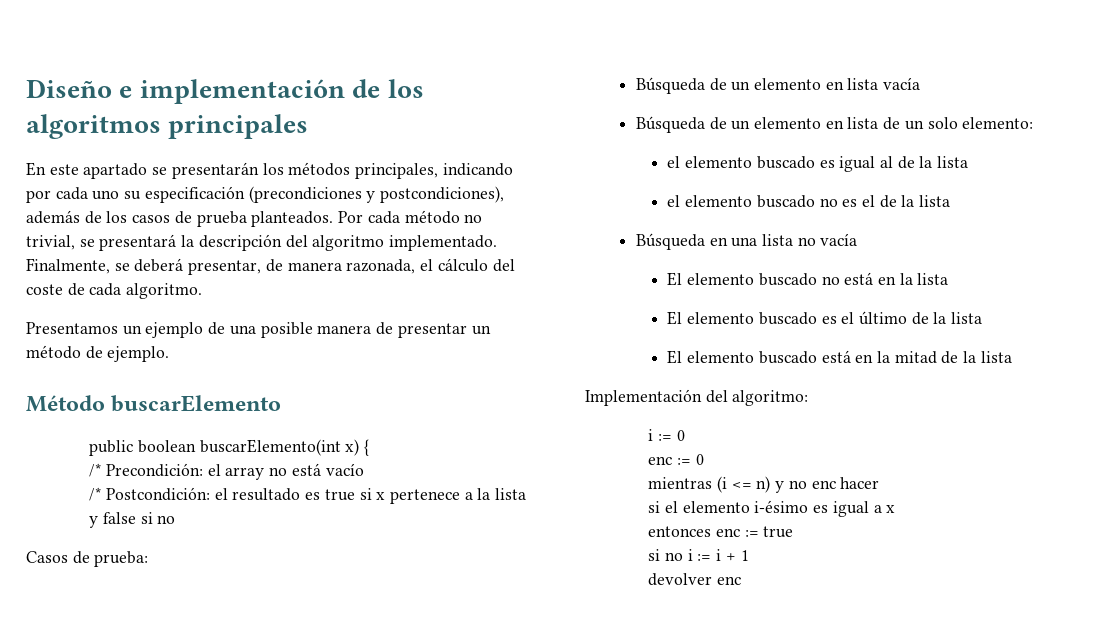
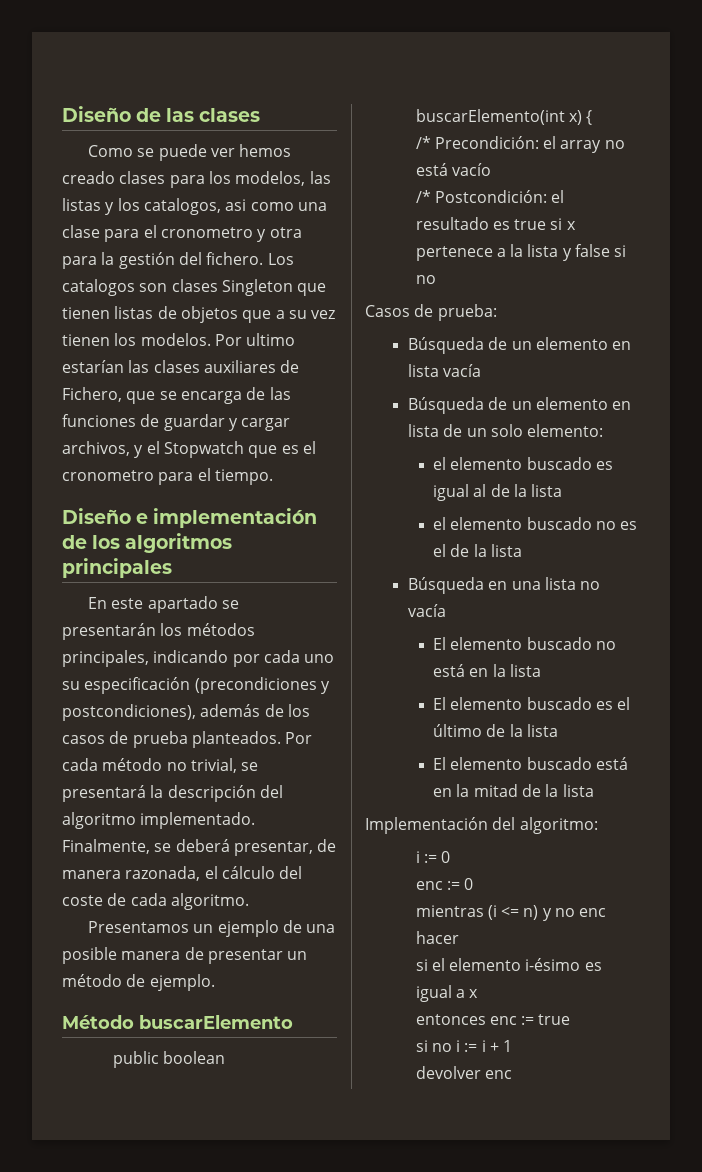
[26,79,112,98] Diseño -> [62,106,261,122] [88,144,292,161] [62,171,331,188] [62,198,327,215] [62,225,302,242] [62,252,294,269] [62,279,327,296] [62,306,336,323] [62,333,296,346] [62,360,300,373] [62,387,291,404] [62,414,291,431] [62,441,316,458] [62,468,273,485] [62,508,131,524] Diseño de las clases // Como se puede ver hemos creado clases para los modelos, las listas y los catalogos, asi como una clase para el cronometro y otra para la gestión del fichero. Los catalogos son clases Singleton que tienen listas de objetos que a su vez tienen los modelos. Por ultimo estarían las clases auxiliares de Fichero, que se encarga de las funciones de guardar y cargar archivos, y el Stopwatch que es el cronometro para el tiempo. // Diseño

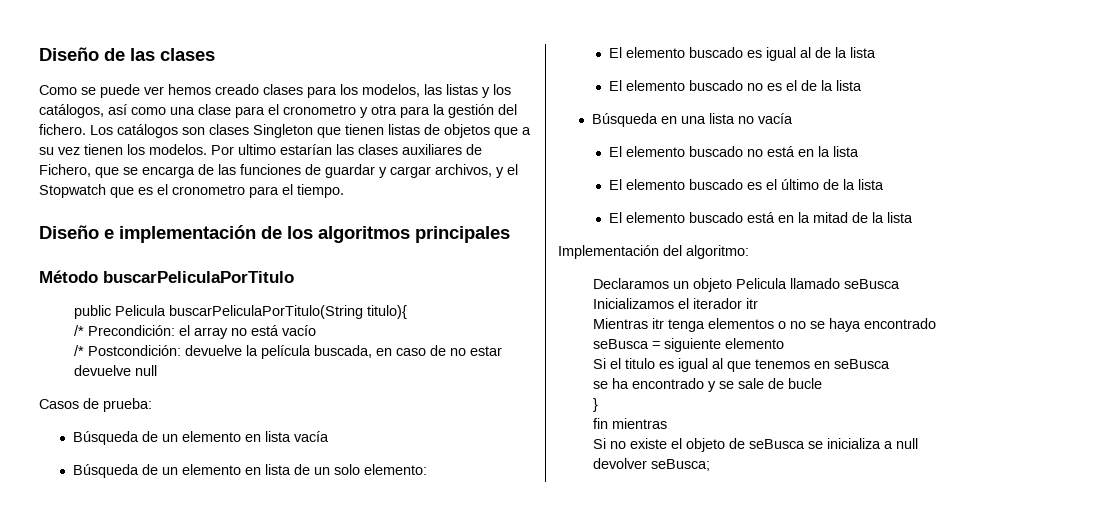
[143,198,247,215] catalogos, asi -> [39,104,127,118] catálogos, así
[62,279,135,296] catalogos -> [117,124,178,138] catálogos
[88,596,239,613] [62,623,255,640] [62,650,335,667] [62,677,330,694] [62,704,310,721] [62,731,313,748] [62,758,259,773] [62,785,283,802] [62,812,256,829] [62,839,337,856] [62,866,303,881] [62,893,249,910] [88,920,336,937] [62,947,308,964] [62,974,215,991] // En este apartado se presentarán los métodos principales, indicando por cada uno su especificación (precondiciones y postcondiciones), además de los casos de prueba planteados. Por cada método no trivial, se presentará la descripción del algoritmo implementado. Finalmente, se deberá presentar, de manera razonada, el cálculo del coste de cada algoritmo. // Presentamos un ejemplo de una posible manera de presentar un método de ejemplo. -> (510, 234) none
[139,1015,293,1029] buscarElemento -> [103,271,294,283] buscarPeliculaPorTitulo
[162,1051,225,1064] [415,109,593,125] boolean buscarElemento(int x) { -> [115,305,408,319] Pelicula buscarPeliculaPorTitulo(String titulo){
[551,190,565,203] [415,217,576,230] [415,244,627,261] [415,275,436,284] el resultado es true si x pertenece a la lista y false si no -> [185,345,503,359] [74,365,158,376] devuelve la película buscada, en caso de no estar devuelve null
[433,457,447,470] el -> [609,47,623,58] El
[433,517,447,530] el -> [609,80,623,91] El
[415,851,451,863] [415,878,474,890] [415,905,607,921] [415,931,459,944] [415,958,602,971] [415,985,479,1002] [415,1014,571,1025] [415,1040,513,1052] i := 0 // enc := 0 // mientras (i <= n) y no enc hacer // si el elemento i-ésimo es igual a x // entonces enc := true // si no i := i + 1 -> [593,278,901,292] [593,298,759,309] [593,318,937,332] [593,338,785,352] [593,358,891,372] [593,378,823,392] [593,398,599,412] [593,418,668,429] [593,438,919,452] Declaramos un objeto Pelicula llamado seBusca // Inicializamos el iterador itr // Mientras itr tenga elementos o no se haya encontrado // seBusca = siguiente elemento // Si el titulo es igual al que tenemos en seBusca // se ha encontrado y se sale de bucle // } // fin mientras // Si no existe el objeto de seBusca se inicializa a null
[484,1070,512,1079] enc -> [651,459,711,471] seBusca;

